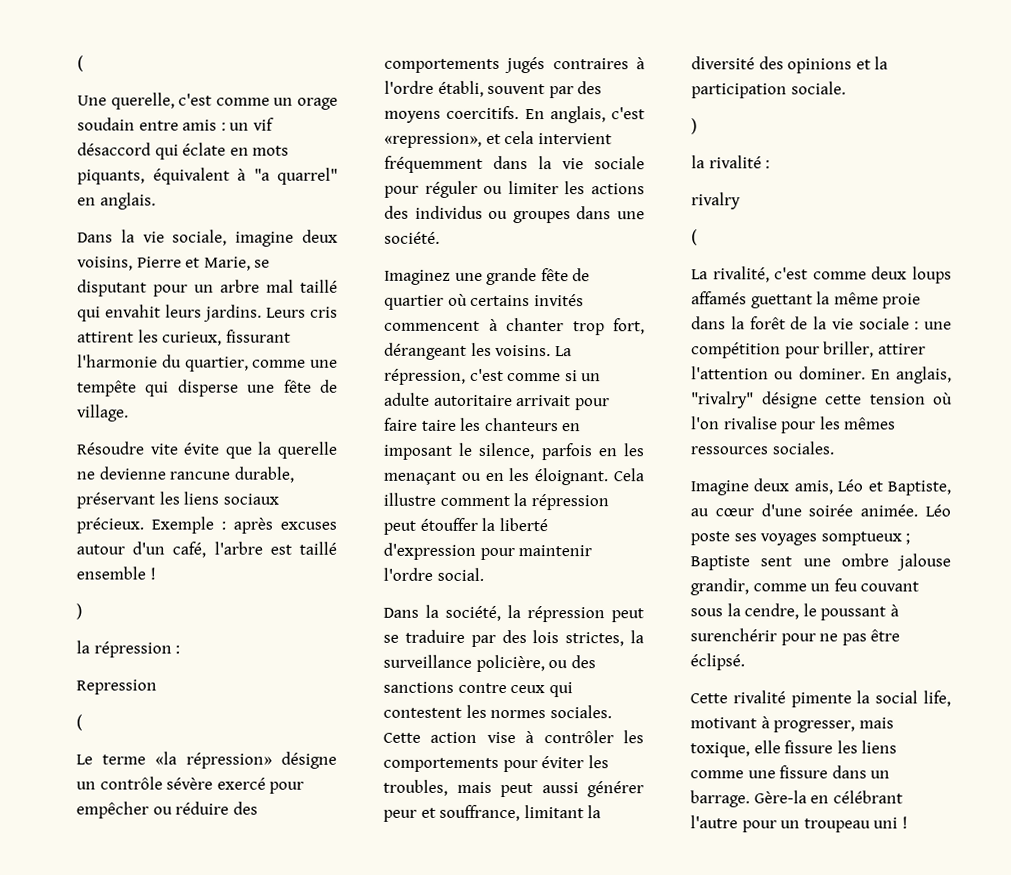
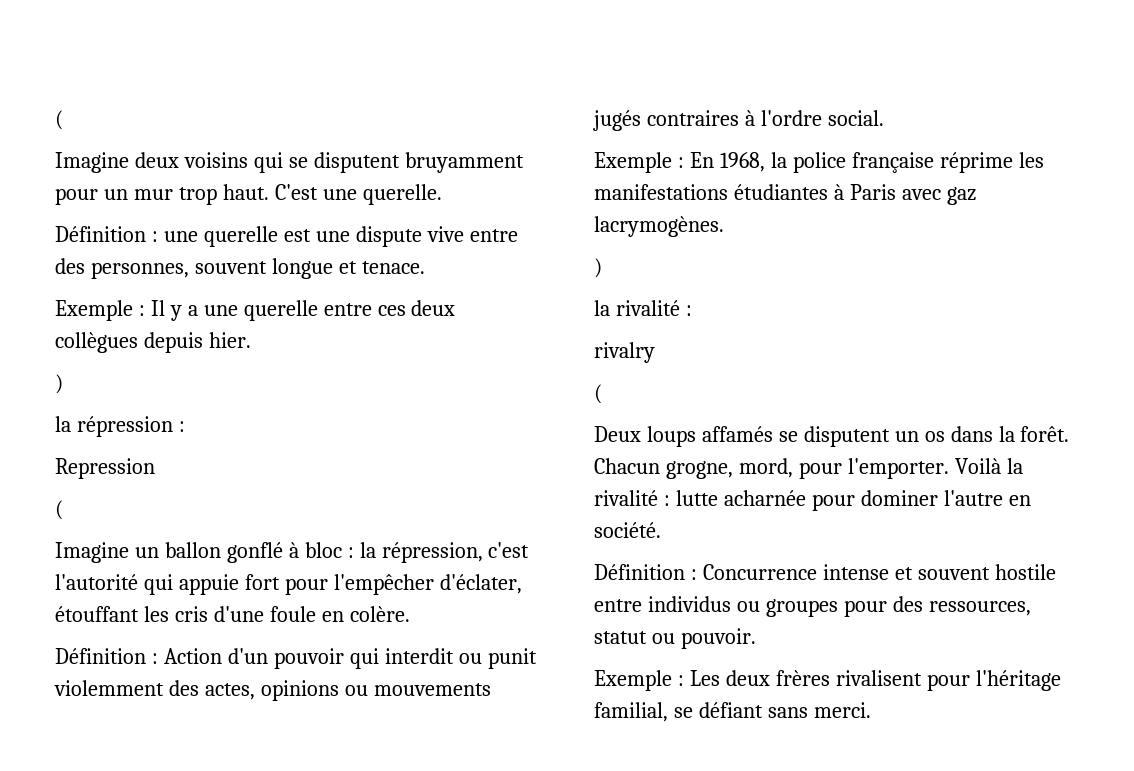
[77,55,84,72] [77,92,338,110] [77,117,274,131] [77,142,290,160] [77,167,338,185] [77,192,156,210] [77,229,338,247] [77,256,271,271] [77,279,338,297] [77,304,338,322] [77,329,291,346] [77,354,338,372] [77,379,338,397] [77,404,129,422] [76,441,337,459] [76,466,294,483] [76,491,279,509] [76,516,337,534] [76,541,337,558] [76,566,156,580] ( // Une querelle, c'est comme un orage soudain entre amis : un vif désaccord qui éclate en mots piquants, équivalent à "a quarrel" en anglais. // Dans la vie sociale, imagine deux voisins, Pierre et Marie, se disputant pour un arbre mal taillé qui envahit leurs jardins. Leurs cris attirent les curieux, fissurant l'harmonie du quartier, comme une tempête qui disperse une fête de village. // Résoudre vite évite que la querelle ne devienne rancune durable, préservant les liens sociaux précieux. Exemple : après excuses autour d'un café, l'arbre est taillé ensemble ! -> [55,110,63,130] [55,152,524,173] [55,184,442,205] [55,226,518,247] [55,258,425,279] [55,300,456,321] [55,332,251,353] ( // Imagine deux voisins qui se disputent bruyamment pour un mur trop haut. C'est une querelle. // Définition : une querelle est une dispute vive entre des personnes, souvent longue et tenace. // Exemple : Il y a une querelle entre ces deux collègues depuis hier.
[76,751,337,769] [76,776,305,794] [76,801,258,819] [384,56,645,74] [384,80,603,99] [384,105,645,124] [384,130,612,148] [384,155,645,173] [384,180,645,198] [384,205,645,224] [384,231,440,244] [384,267,591,286] [384,293,584,310] [384,318,645,336] [384,342,572,360] [384,368,602,385] [384,392,610,411] [384,417,582,432] [383,442,644,461] [383,468,644,486] [383,492,609,511] [383,517,548,535] [383,542,593,561] [383,567,484,581] [383,604,644,623] [383,629,644,647] [383,654,596,673] [383,681,573,698] [383,704,612,719] [383,730,644,744] [383,755,609,773] [383,779,644,798] [383,804,602,822] [691,56,889,74] [691,81,846,99] Le terme «la répression» désigne un contrôle sévère exercé pour empêcher ou réduire des comportements jugés contraires à l'ordre établi, souvent par des moyens coercitifs. En anglais, c'est «repression», et cela intervient fréquemment dans la vie sociale pour réguler ou limiter les actions des individus ou groupes dans une société. // Imaginez une grande fête de quartier où certains invités commencent à chanter trop fort, dérangeant les voisins. La répression, c'est comme si un adulte autoritaire arrivait pour faire taire les chanteurs en imposant le silence, parfois en les menaçant ou en les éloignant. Cela illustre comment la répression peut étouffer la liberté d'expression pour maintenir l'ordre social. // Dans la société, la répression peut se traduire par des lois strictes, la surveillance policière, ou des sanctions contre ceux qui contestent les normes sociales. Cette action vise à contrôler les comportements pour éviter les troubles, mais peut aussi générer peur et souffrance, limitant la diversité des opinions et la participation sociale. -> [55,542,530,563] [55,574,522,595] [55,606,410,622] [55,648,537,669] [54,680,491,701] [593,110,884,131] [594,152,1044,173] [594,184,976,205] [594,216,724,237] Imagine un ballon gonflé à bloc : la répression, c'est l'autorité qui appuie fort pour l'empêcher d'éclater, étouffant les cris d'une foule en colère. // Définition : Action d'un pouvoir qui interdit ou punit violemment des actes, opinions ou mouvements jugés contraires à l'ordre social. // Exemple : En 1968, la police française réprime les manifestations étudiantes à Paris avec gaz lacrymogènes.
[691,266,952,284] [691,291,922,309] [691,316,952,330] [691,341,926,359] [691,366,952,384] [691,391,953,409] [691,416,897,434] [690,441,834,455] [690,478,951,496] [690,503,951,517] [690,531,911,546] [690,553,951,571] [690,578,920,596] [690,603,899,621] [690,628,901,646] [690,653,745,671] [690,690,951,708] [690,716,894,733] [690,740,898,758] [690,765,891,779] [690,790,903,808] [690,815,908,833] La rivalité, c'est comme deux loups affamés guettant la même proie dans la forêt de la vie sociale : une compétition pour briller, attirer l'attention ou dominer. En anglais, "rivalry" désigne cette tension où l'on rivalise pour les mêmes ressources sociales. // Imagine deux amis, Léo et Baptiste, au cœur d'une soirée animée. Léo poste ses voyages somptueux ; Baptiste sent une ombre jalouse grandir, comme un feu couvant sous la cendre, le poussant à surenchérir pour ne pas être éclipsé. // Cette rivalité pimente la social life, motivant à progresser, mais toxique, elle fissure les liens comme une fissure dans un barrage. Gère-la en célébrant l'autre pour un troupeau uni ! -> [594,426,1070,447] [594,458,1023,479] [594,490,1031,511] [594,522,661,538] [594,564,1056,580] [594,596,1031,617] [594,628,756,649] [594,670,1061,691] [594,702,871,722] Deux loups affamés se disputent un os dans la forêt. Chacun grogne, mord, pour l'emporter. Voilà la rivalité : lutte acharnée pour dominer l'autre en société. // Définition : Concurrence intense et souvent hostile entre individus ou groupes pour des ressources, statut ou pouvoir. // Exemple : Les deux frères rivalisent pour l'héritage familial, se défiant sans merci.

